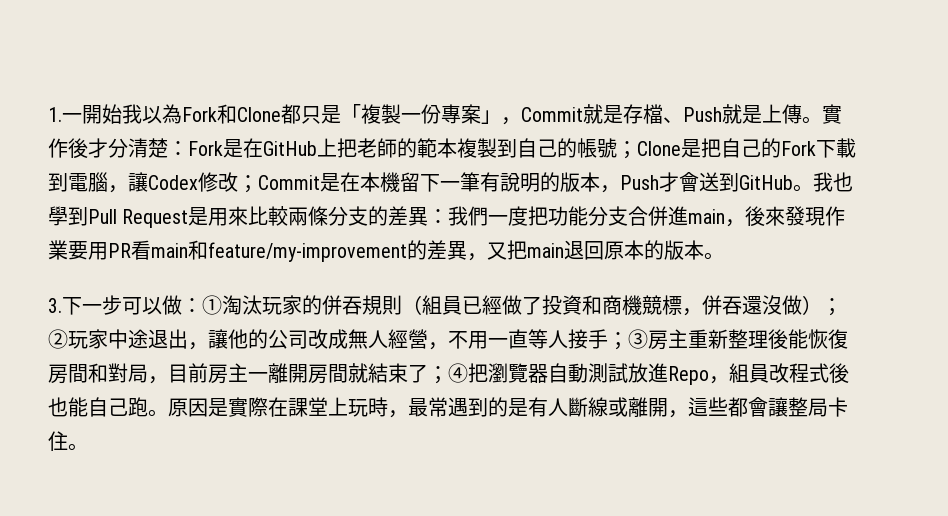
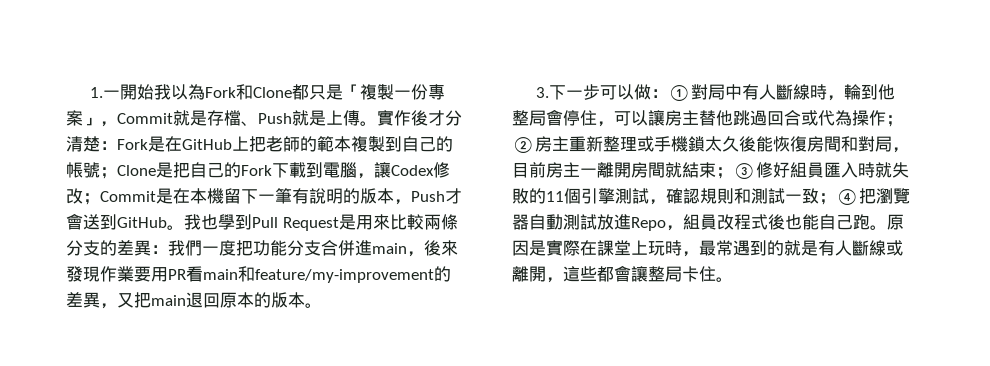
[222,295,842,316] [48,329,768,350] 淘汰玩家的併吞規則（組員已經做了投資和商機競標，併吞還沒做）；②玩家中途退出，讓他的公司改成無人經營，不用一直等人接手；③房主重新整理 -> [691,84,896,101] [512,109,903,127] [512,136,739,153] 對局中有人斷線時，輪到他整局會停住，可以讓房主替他跳過回合或代為操作；②房主重新整理或手機鎖太久
[408,364,428,383] 了 -> [716,162,909,179] [512,188,819,205] ；③修好組員匯入時就失敗的11個引擎測試，確認規則和測試一致
(508, 407) none -> [784,240,801,256] 就

